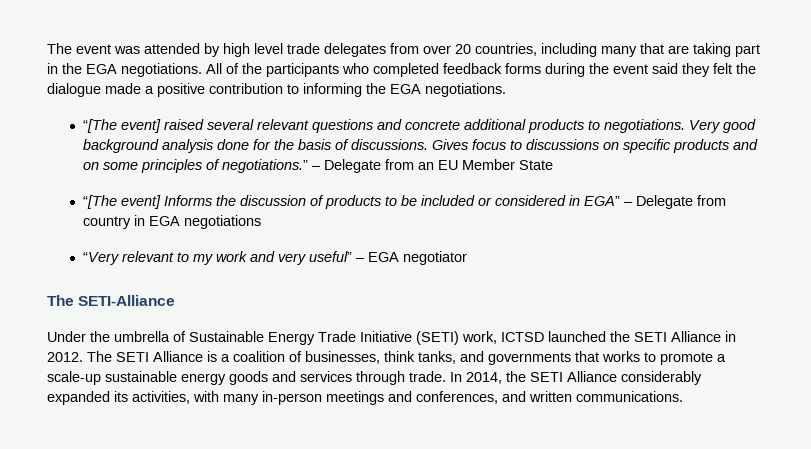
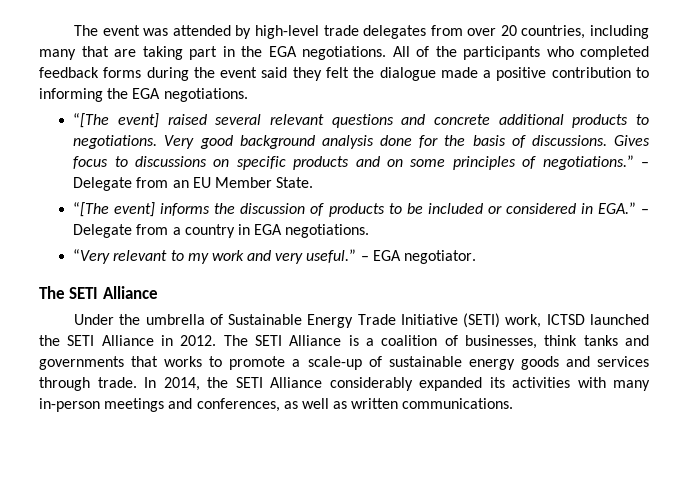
[223,43,283,57] high level -> [254,25,319,39] high-level
[519,160,554,170] [83,195,213,209] State // “[The event] Informs -> [276,177,314,188] [73,202,211,217] State. // “[The event] informs
[584,195,727,209] EGA” – Delegate from -> [597,202,650,214] [73,224,181,238] EGA.” – Delegate from a
[184,215,262,229] negotiations -> [285,224,370,238] negotiations.
[309,251,353,262] useful” -> [306,249,357,263] useful.”
[403,251,468,265] [47,295,176,306] negotiator // The SETI-Alliance -> [404,250,477,264] [39,286,158,299] negotiator. // The SETI Alliance
[418,351,456,364] tanks, -> [583,335,618,346] tanks
(101, 378) none -> [368,356,382,367] of
[132,391,190,404] activities, -> [512,377,570,388] activities
[502,391,526,402] and -> [283,398,348,409] as well as

